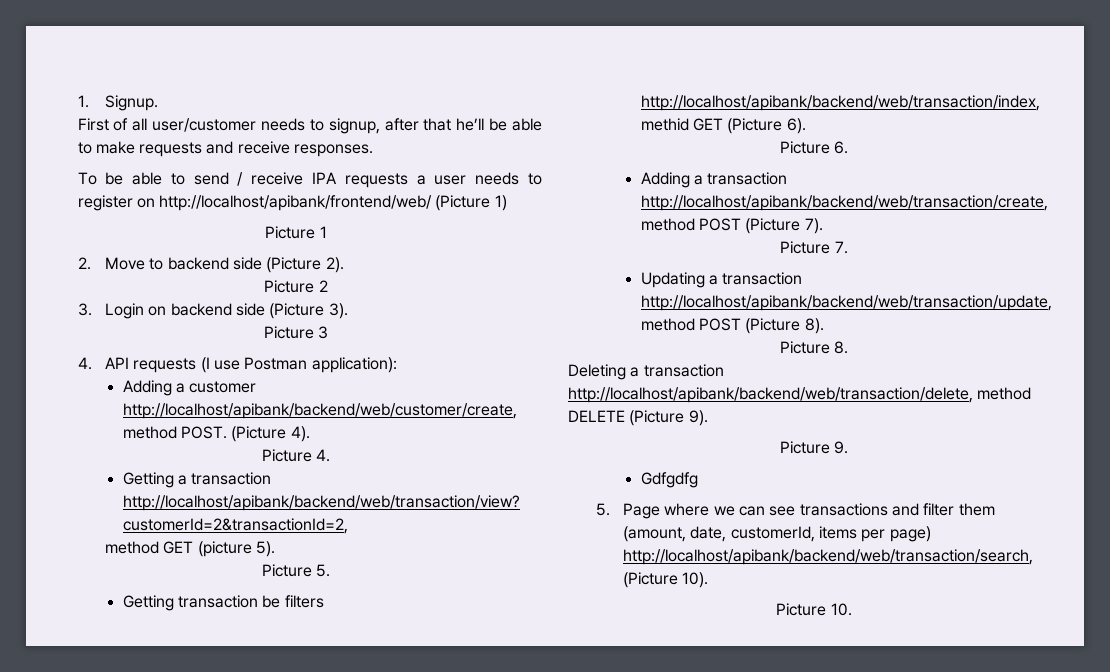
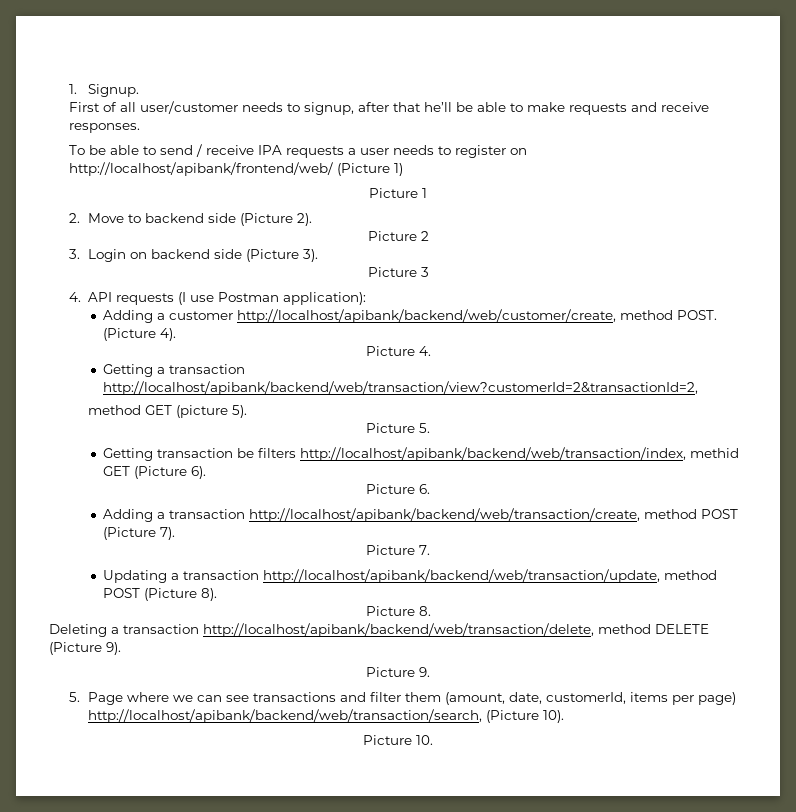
[640,472,698,488] // Gdfgdfg -> (430, 672) none

